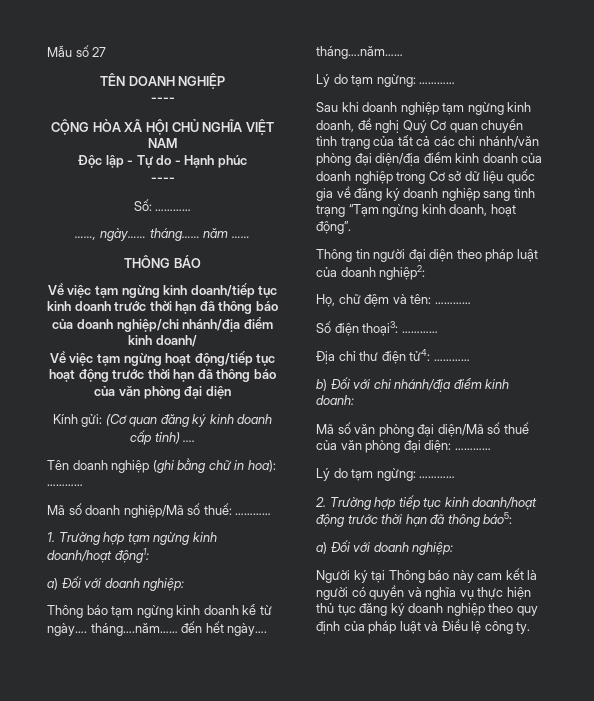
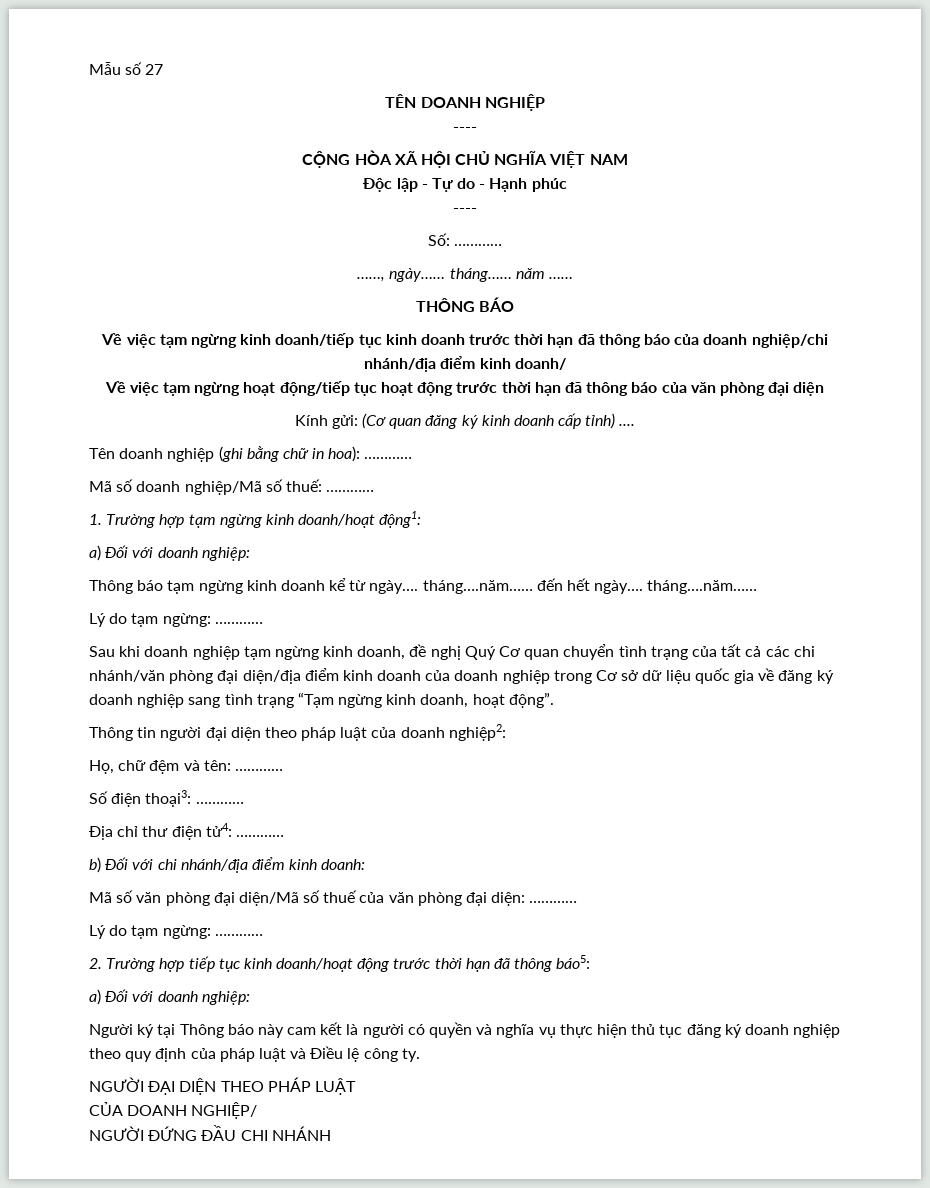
(531, 628) none -> [89,1077,356,1095] [89,1102,258,1119] [89,1125,331,1141] // NGƯỜI ĐẠI DIỆN THEO PHÁP LUẬT // CỦA DOANH NGHIỆP/ // NGƯỜI ĐỨNG ĐẦU CHI NHÁNH

